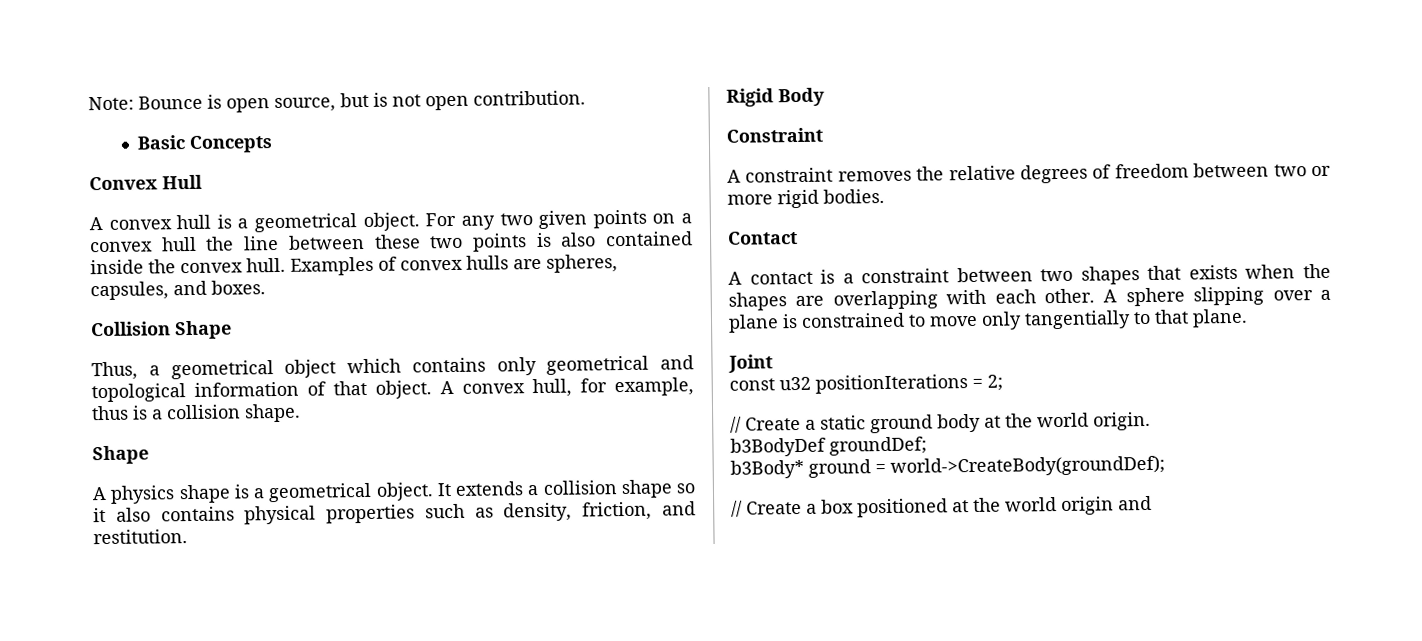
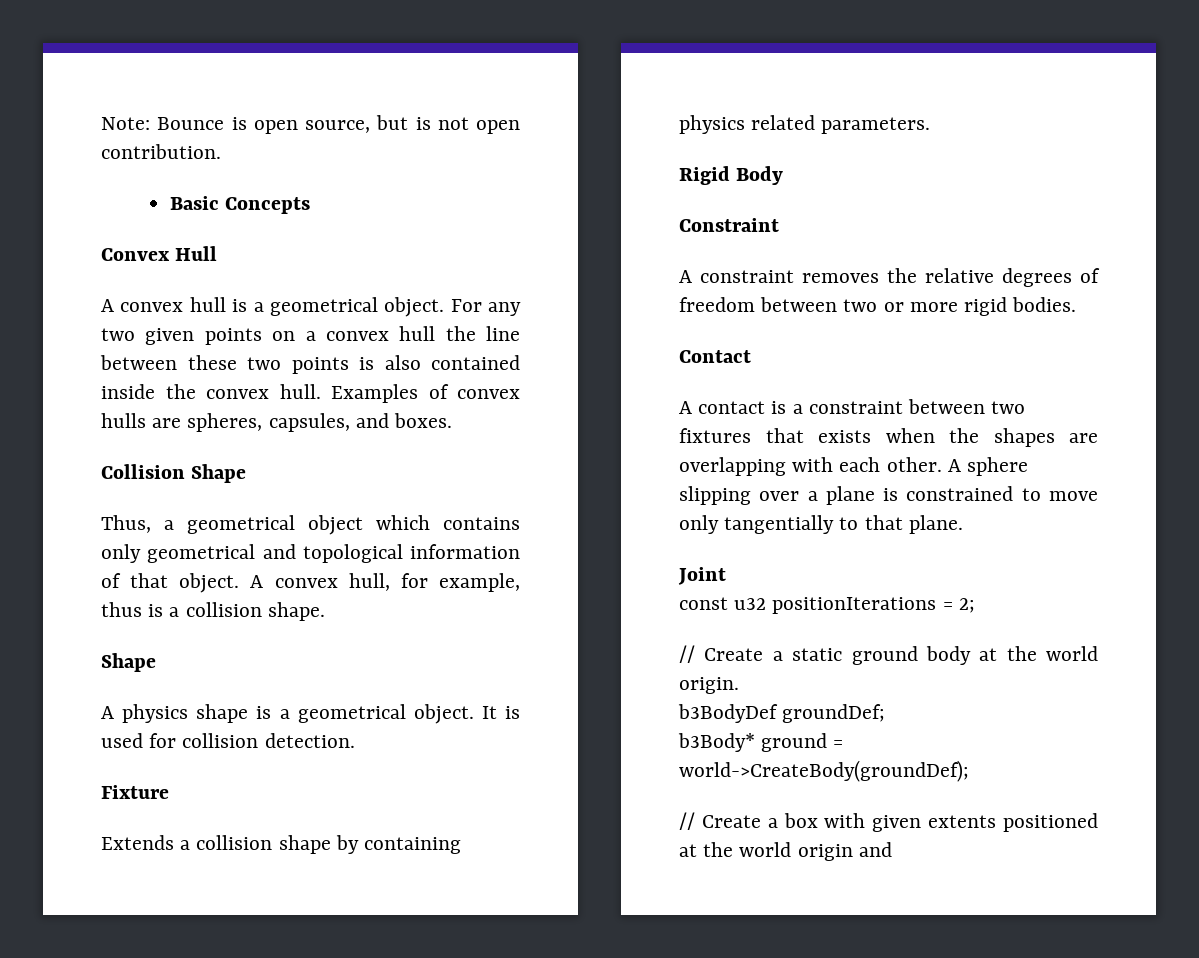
[455,479,695,499] [93,501,696,525] [93,529,188,545] extends a collision shape so it also contains physical properties such as density, friction, and restitution. -> [505,706,520,719] [101,733,355,748] [101,785,169,799] [101,835,462,854] [679,115,931,134] is used for collision detection. // Fixture // Extends a collision shape by containing physics related parameters.
[1080,266,1140,285] shapes -> [679,428,751,443] fixtures
(854, 506) none -> [824,813,997,832] with given extents

